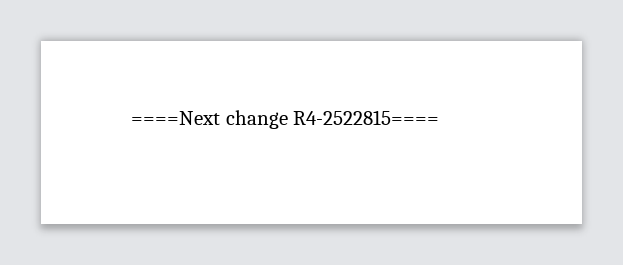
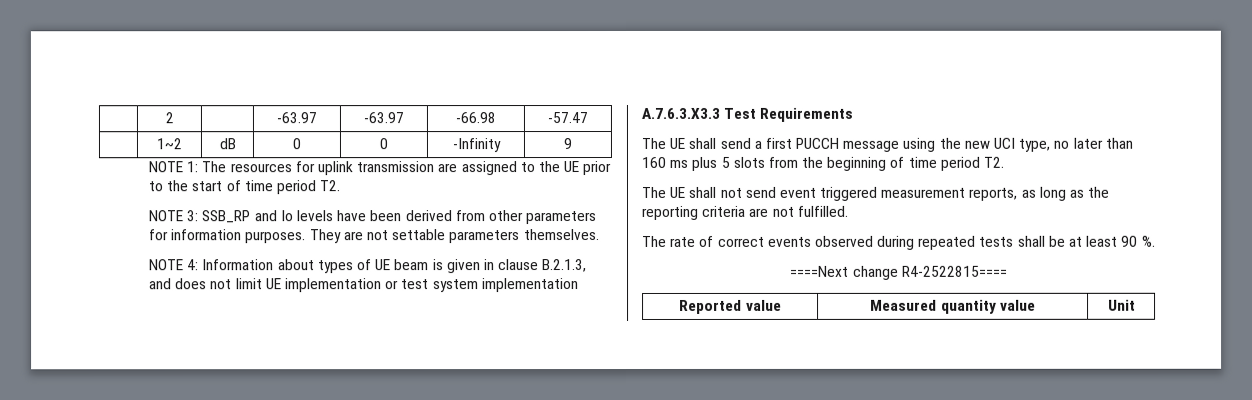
[130,110,440,129] ====Next change R4-2522815==== -> [164,112,174,124] [276,112,317,124] [363,112,404,124] [455,112,496,124] [547,112,588,124] [156,138,182,150] [218,138,236,150] [292,138,301,150] [379,138,388,150] [451,138,501,153] [563,138,572,150] [148,161,612,176] [148,180,341,195] [149,210,598,225] [149,229,600,244] [149,259,588,274] [149,278,579,293] [641,107,854,122] [641,137,1133,152] [641,156,1005,171] [641,186,1110,201] [642,205,849,220] [642,235,1156,250] [790,265,1008,280] [679,299,782,314] [870,299,1036,314] [1107,299,1136,311] | 2 | | -63.97 | -63.97 | -66.98 | -57.47 // | 1~2 | dB | 0 | 0 | -Infinity | 9 // NOTE 1: The resources for uplink transmission are assigned to the UE prior to the start of time period T2. // NOTE 3: SSB_RP and Io levels have been derived from other parameters for information purposes. They are not settable parameters themselves. // NOTE 4: Information about types of UE beam is given in clause B.2.1.3, and does not limit UE implementation or test system implementation // A.7.6.3.X3.3 Test Requirements // The UE shall send a first PUCCH message using the new UCI type, no later than 160 ms plus 5 slots from the beginning of time period T2. // The UE shall not send event triggered measurement reports, as long as the reporting criteria are not fulfilled. // The rate of correct events observed during repeated tests shall be at least 90 %. // ====Next change R4-2522815==== // Reported value | Measured quantity value | Unit

